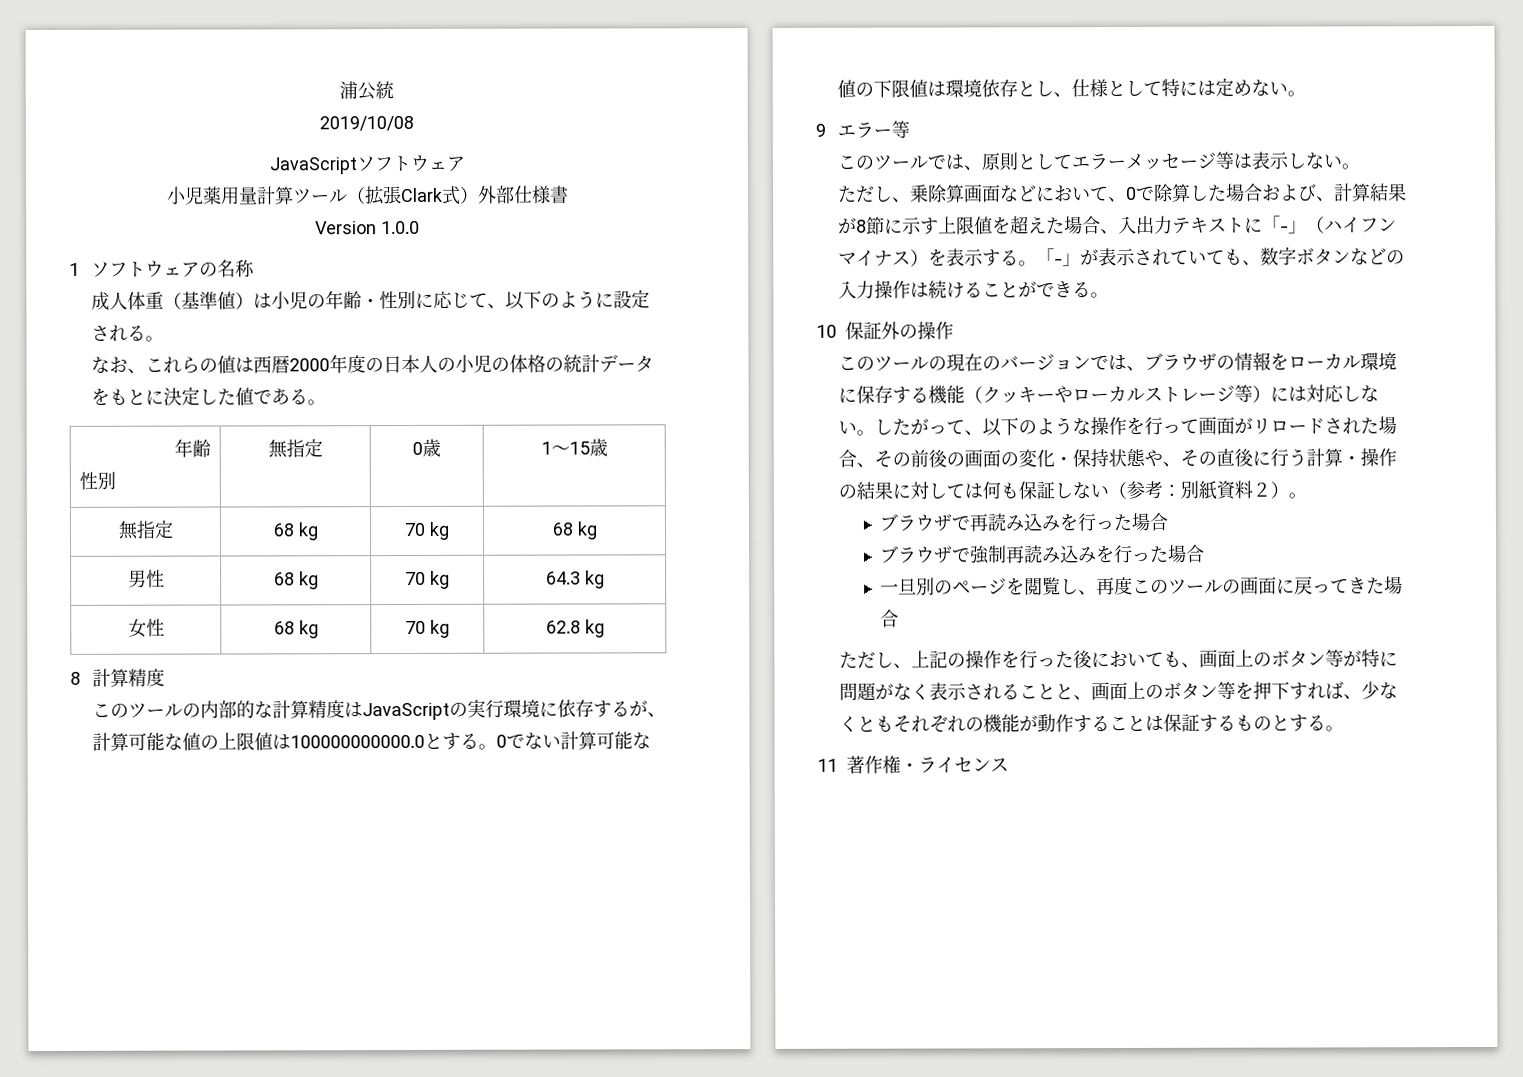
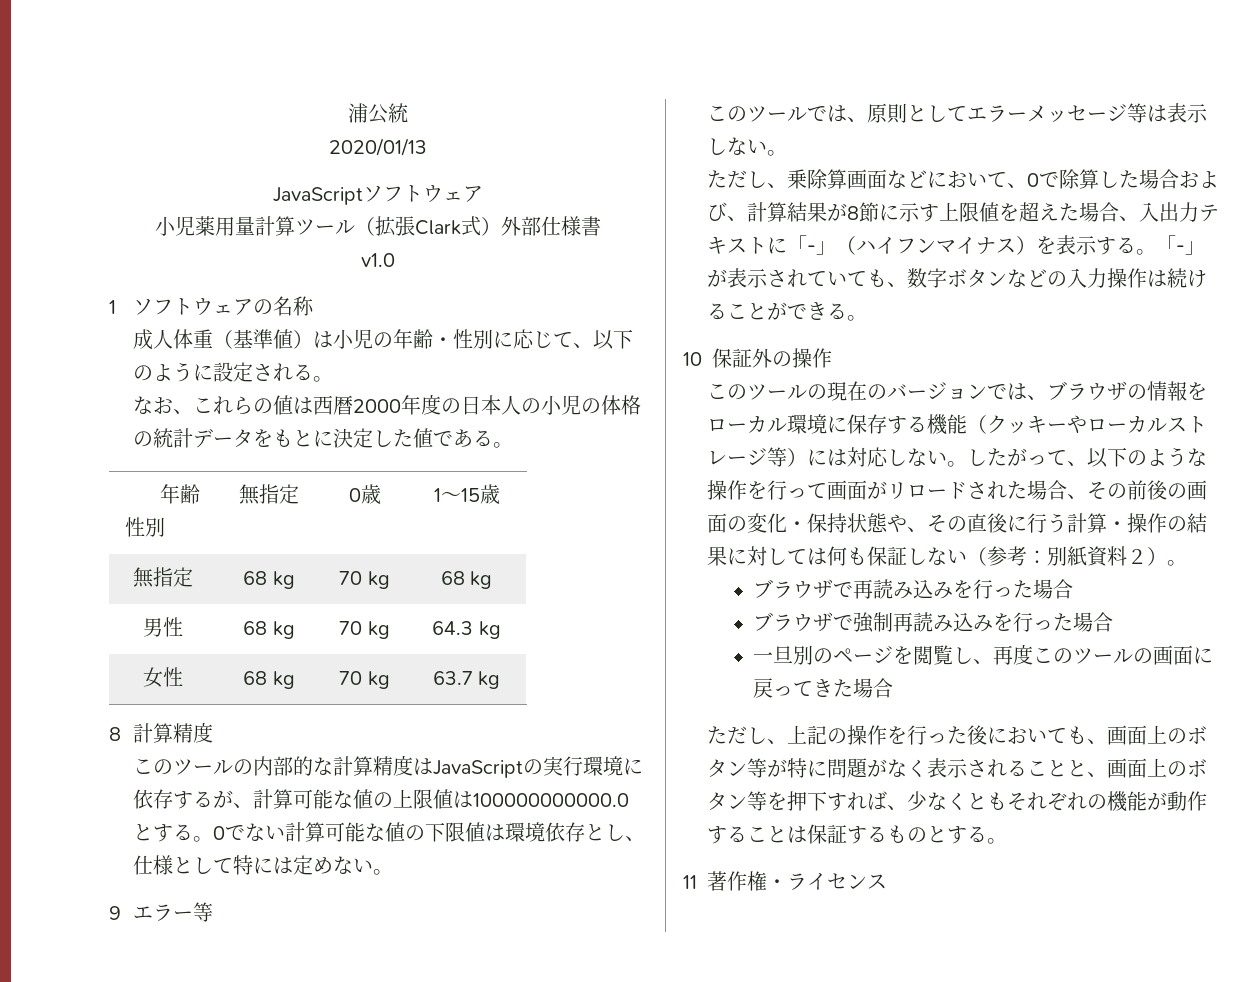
[319,115,414,132] 2019/10/08 -> [329,138,427,156] 2020/01/13
[315,220,420,235] Version 1.0.0 -> [361,253,395,267] v1.0
[545,620,581,634] 62.8 -> [432,671,473,685] 63.7

